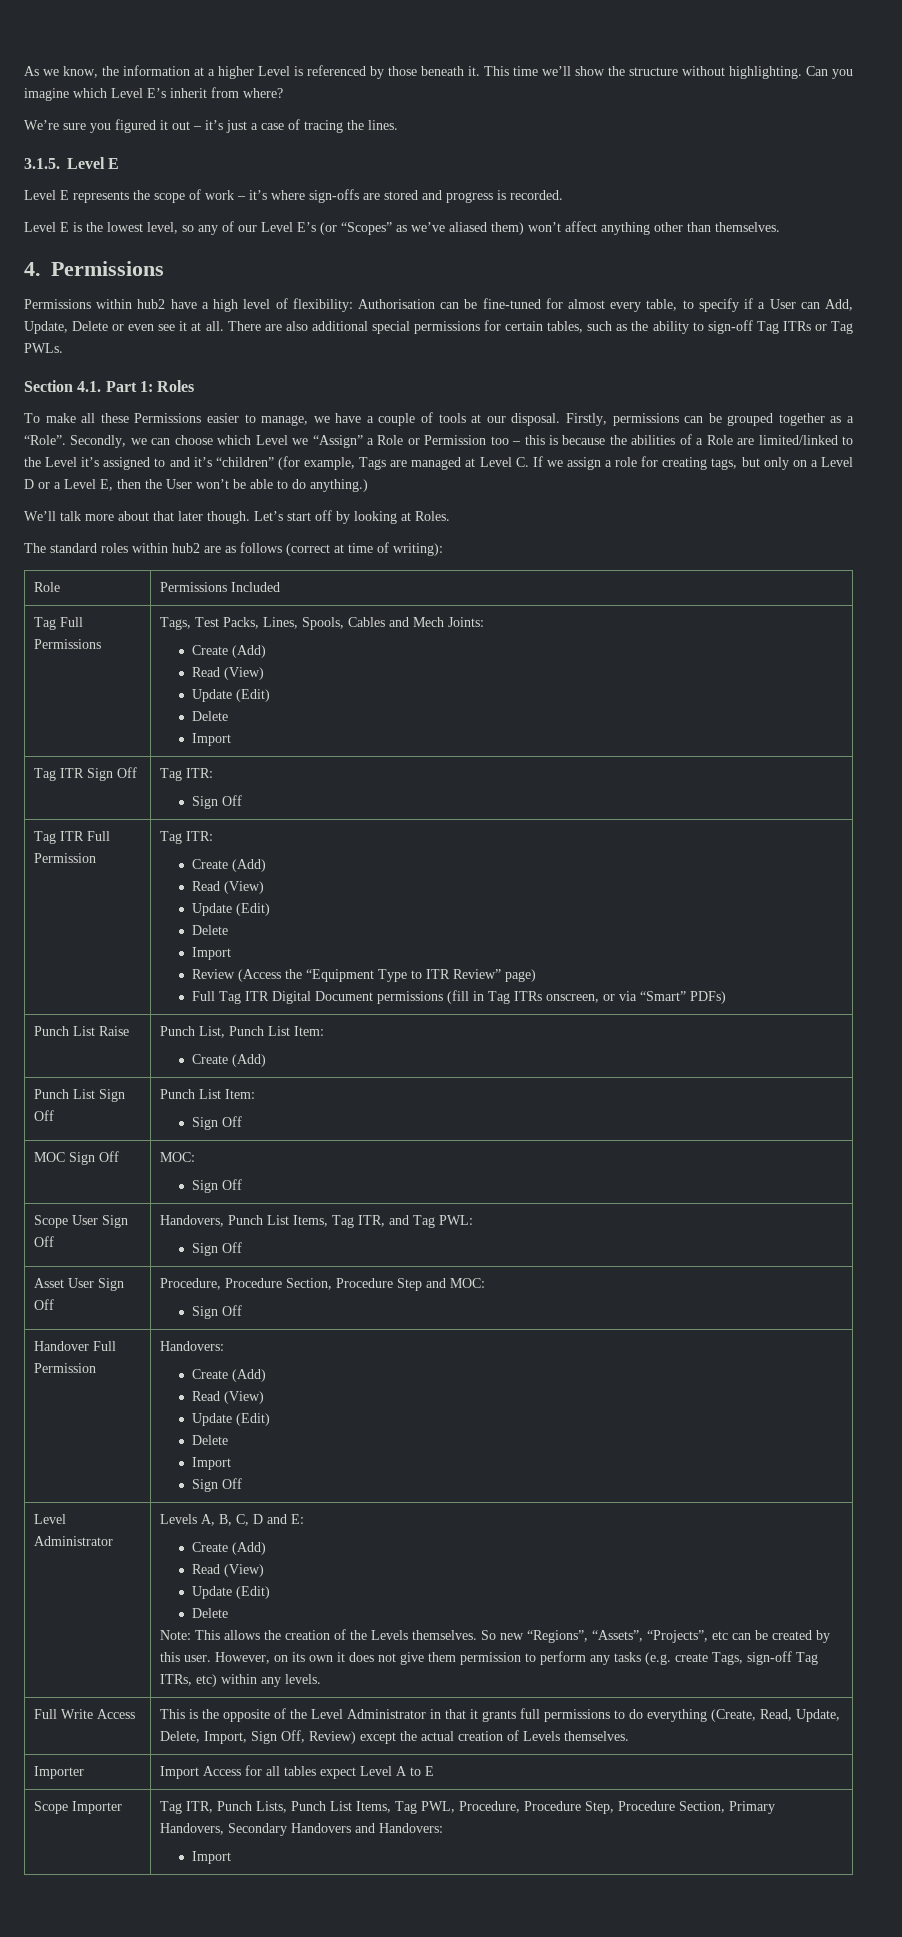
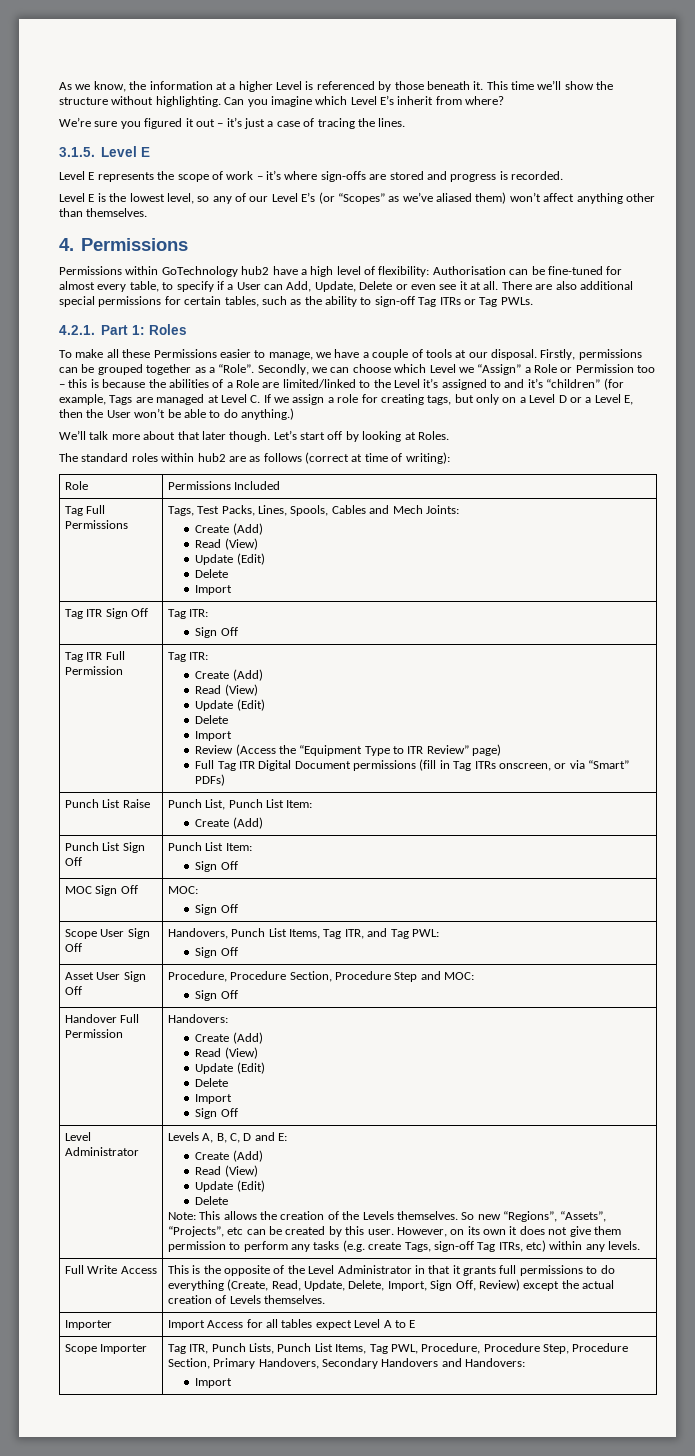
(133, 304) none -> [161,266,238,277] GoTechnology
[24,380,102,392] Section 4.1. -> [59,325,95,335] 4.2.1.

